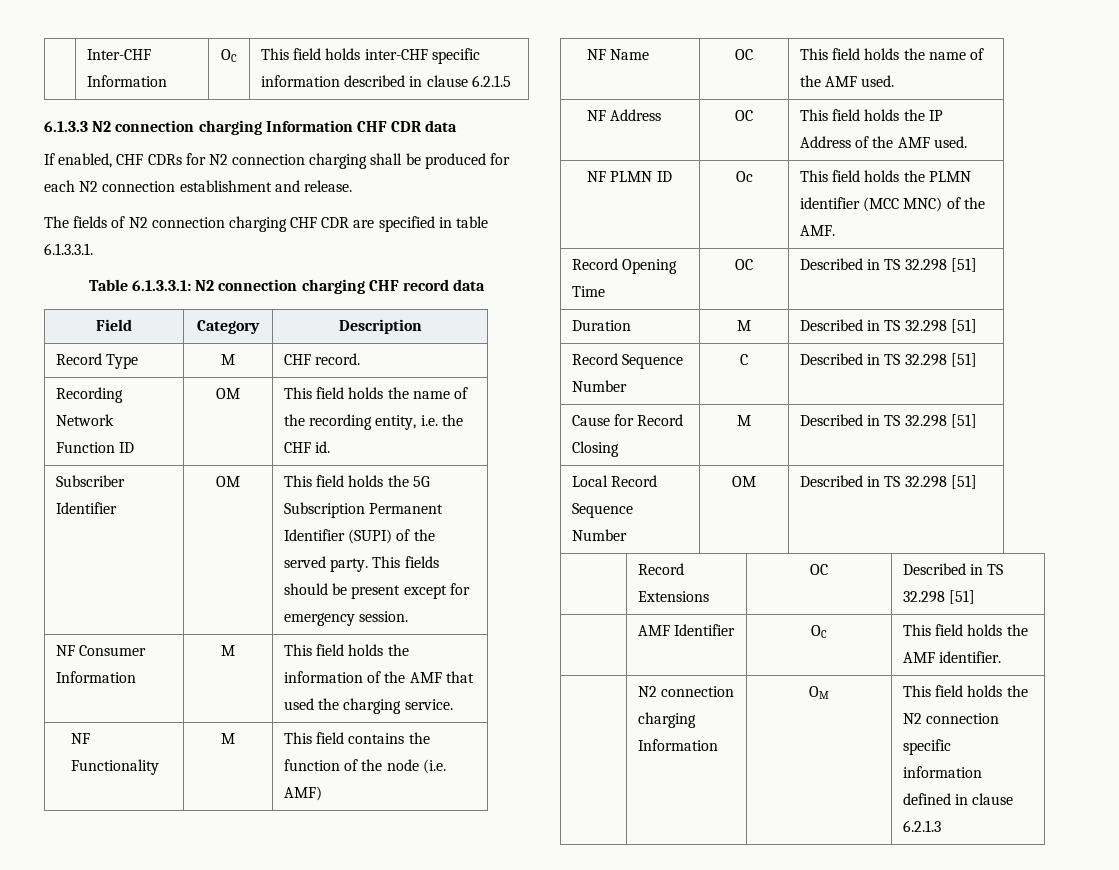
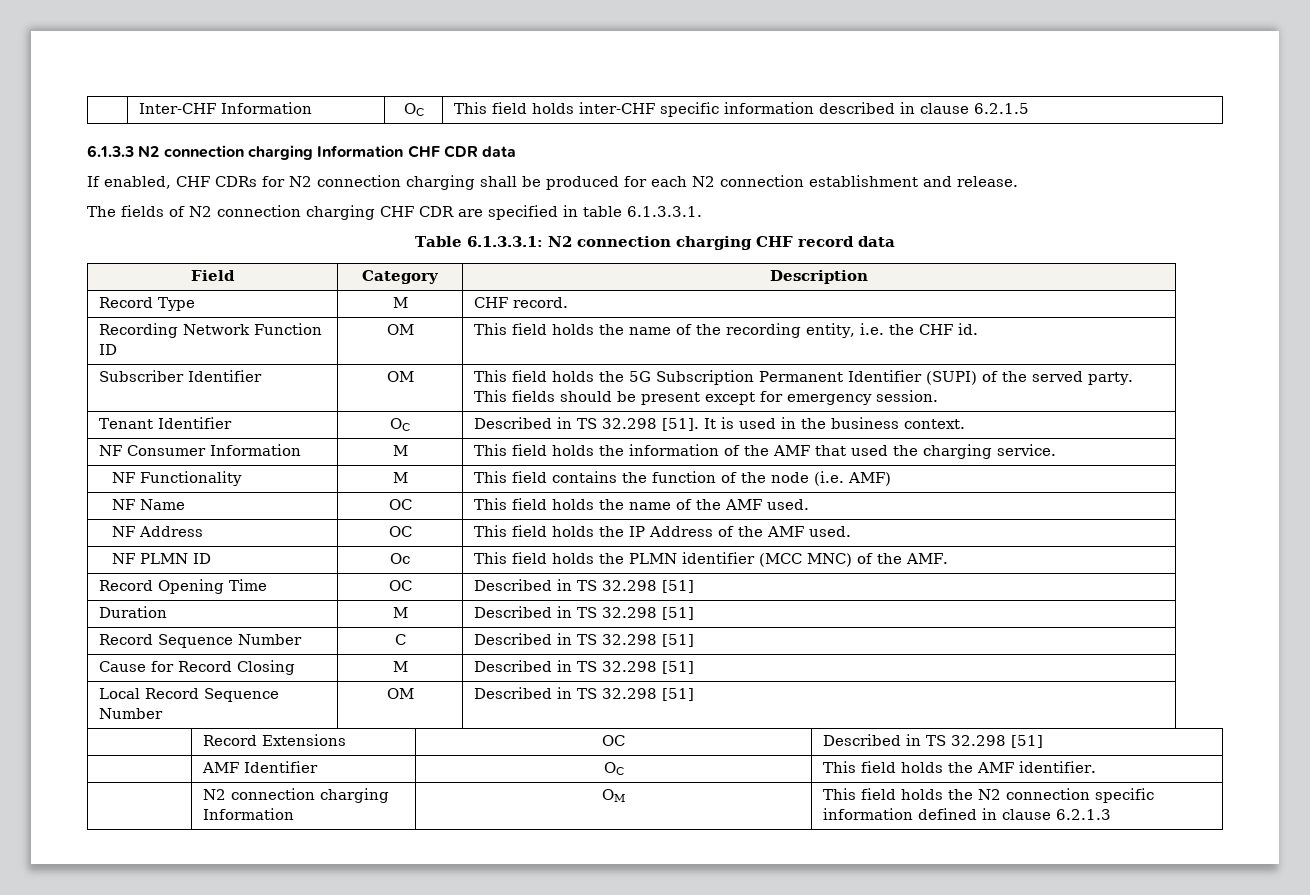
(409, 616) none -> [98,417,232,429] [390,418,410,431] [473,417,965,431] // Tenant Identifier | OC | Described in TS 32.298 [51]. It is used in the business context.

